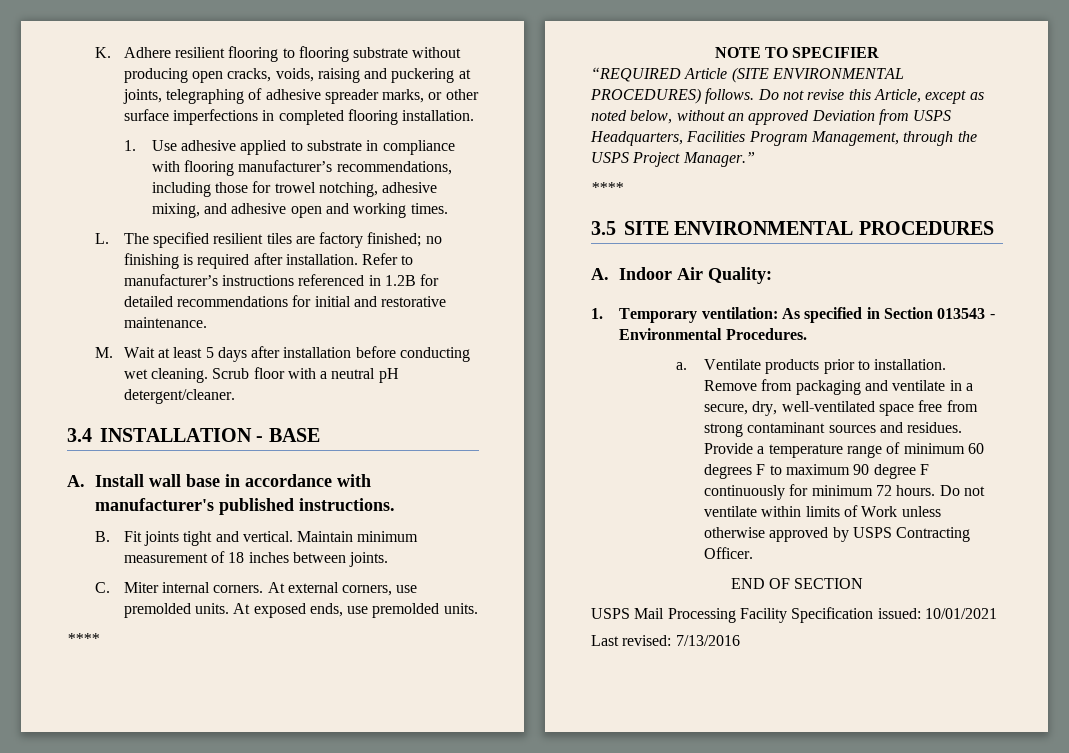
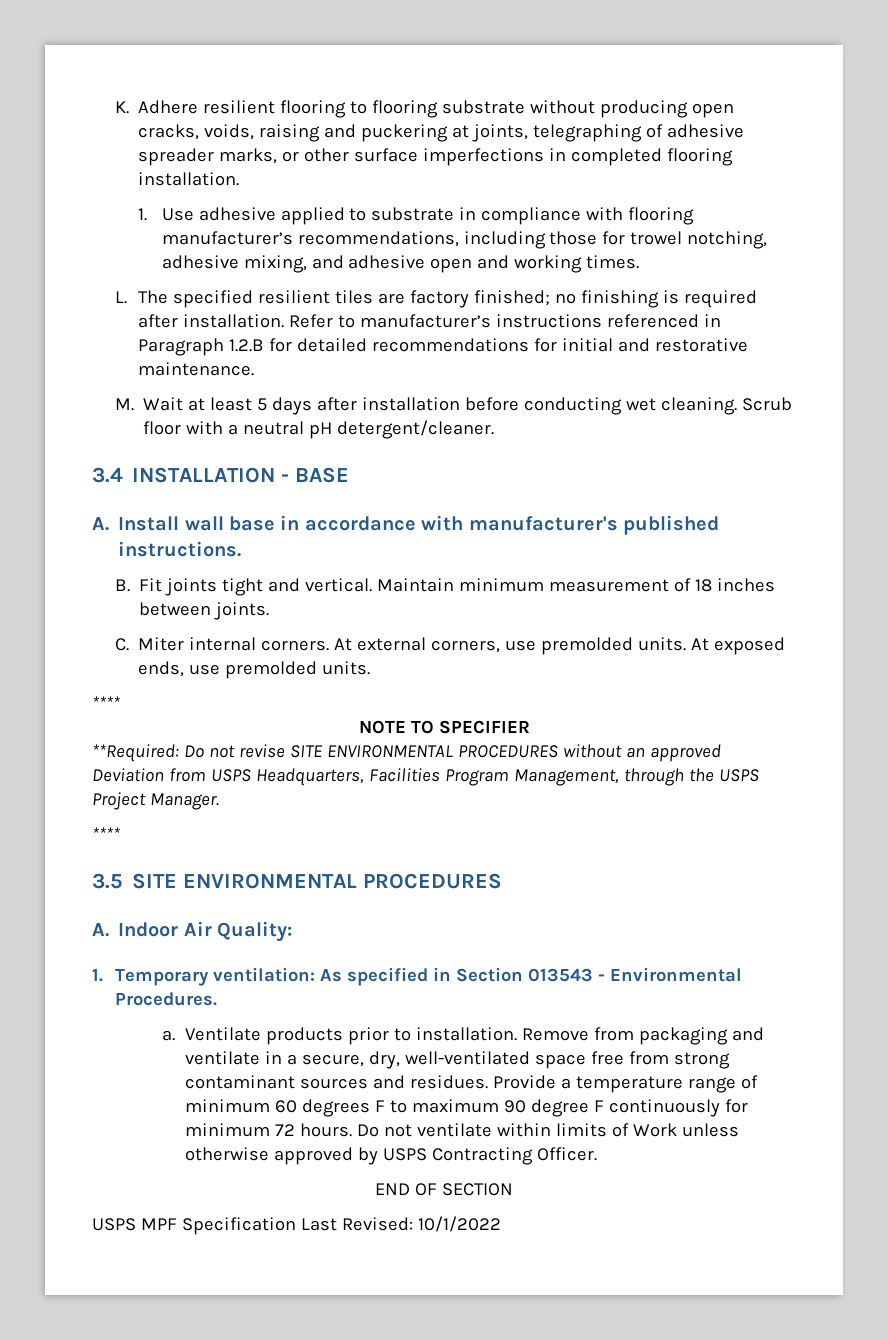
[384,275,416,286] 1.2B -> [138,338,265,356] Paragraph 1.2.B
[591,67,904,83] [590,88,984,104] [591,110,673,124] “REQUIRED Article (SITE ENVIRONMENTAL PROCEDURES) follows. Do not revise this Article, except as noted below, -> [92,744,558,762] **Required: Do not revise SITE ENVIRONMENTAL PROCEDURES
[682,152,755,167] Manager.” -> [149,793,219,810] Manager.
[634,607,997,623] [591,635,740,646] Mail Processing Facility Specification issued: 10/01/2021 // Last revised: 7/13/2016 -> [140,1216,501,1235] MPF Specification Last Revised: 10/1/2022

